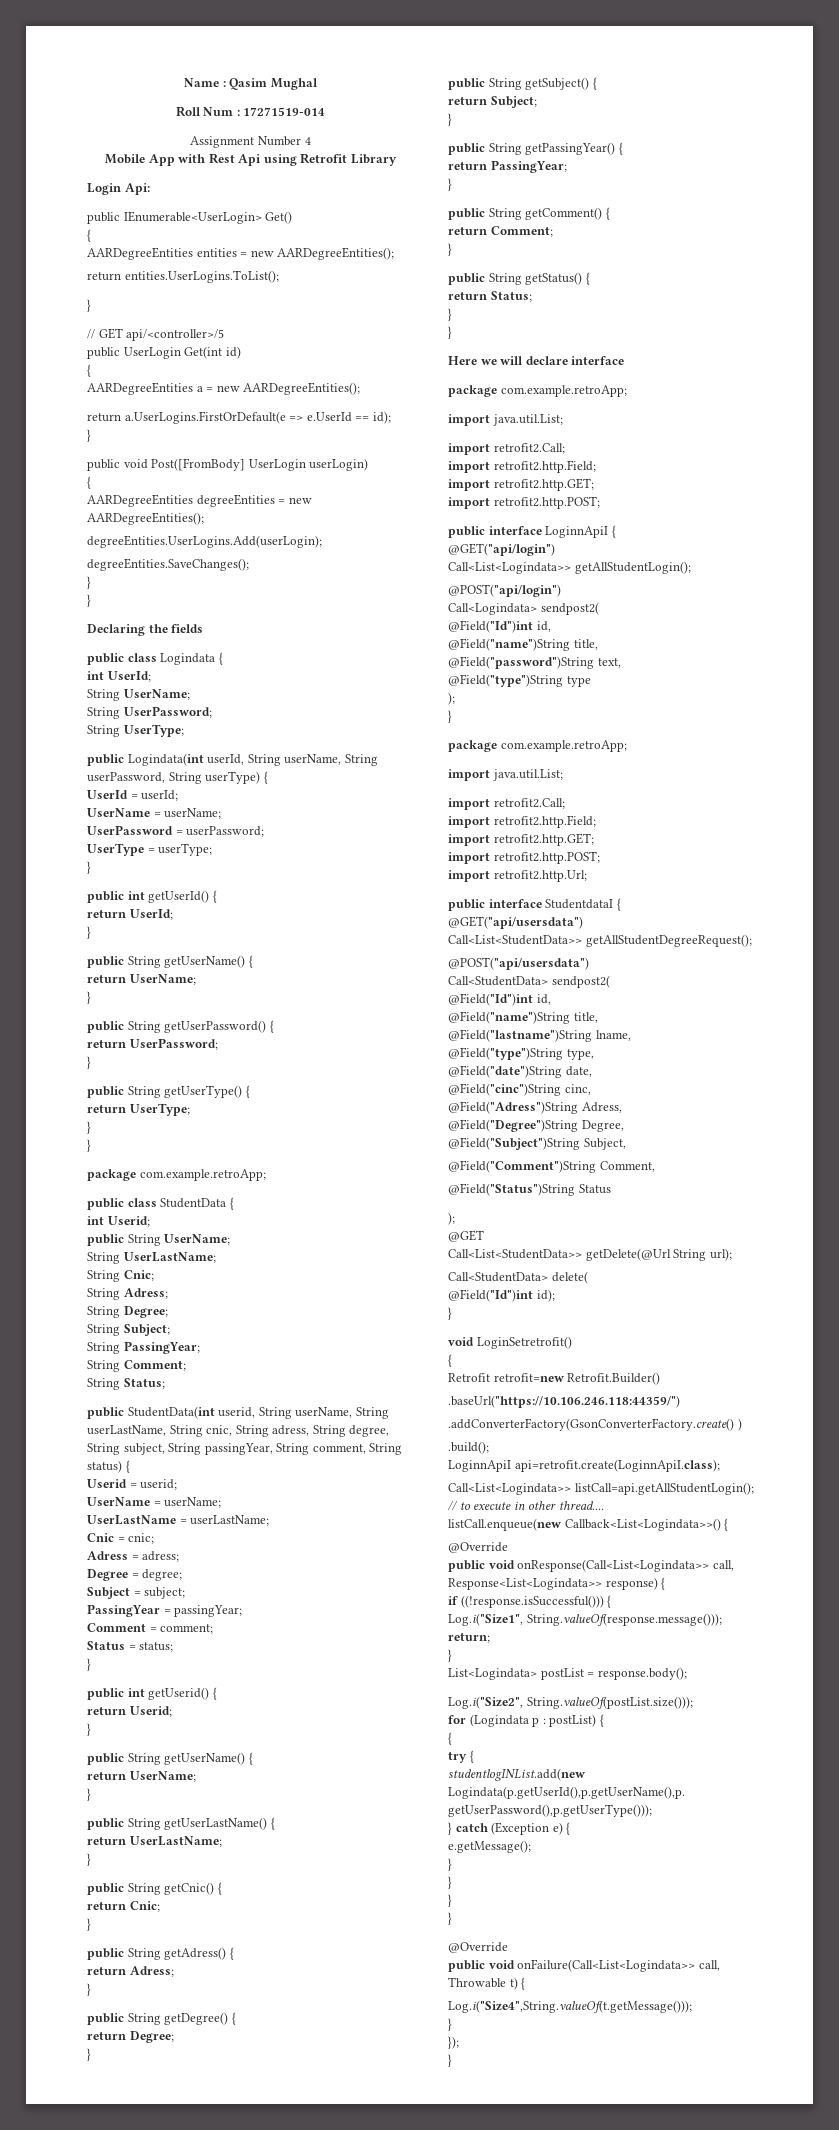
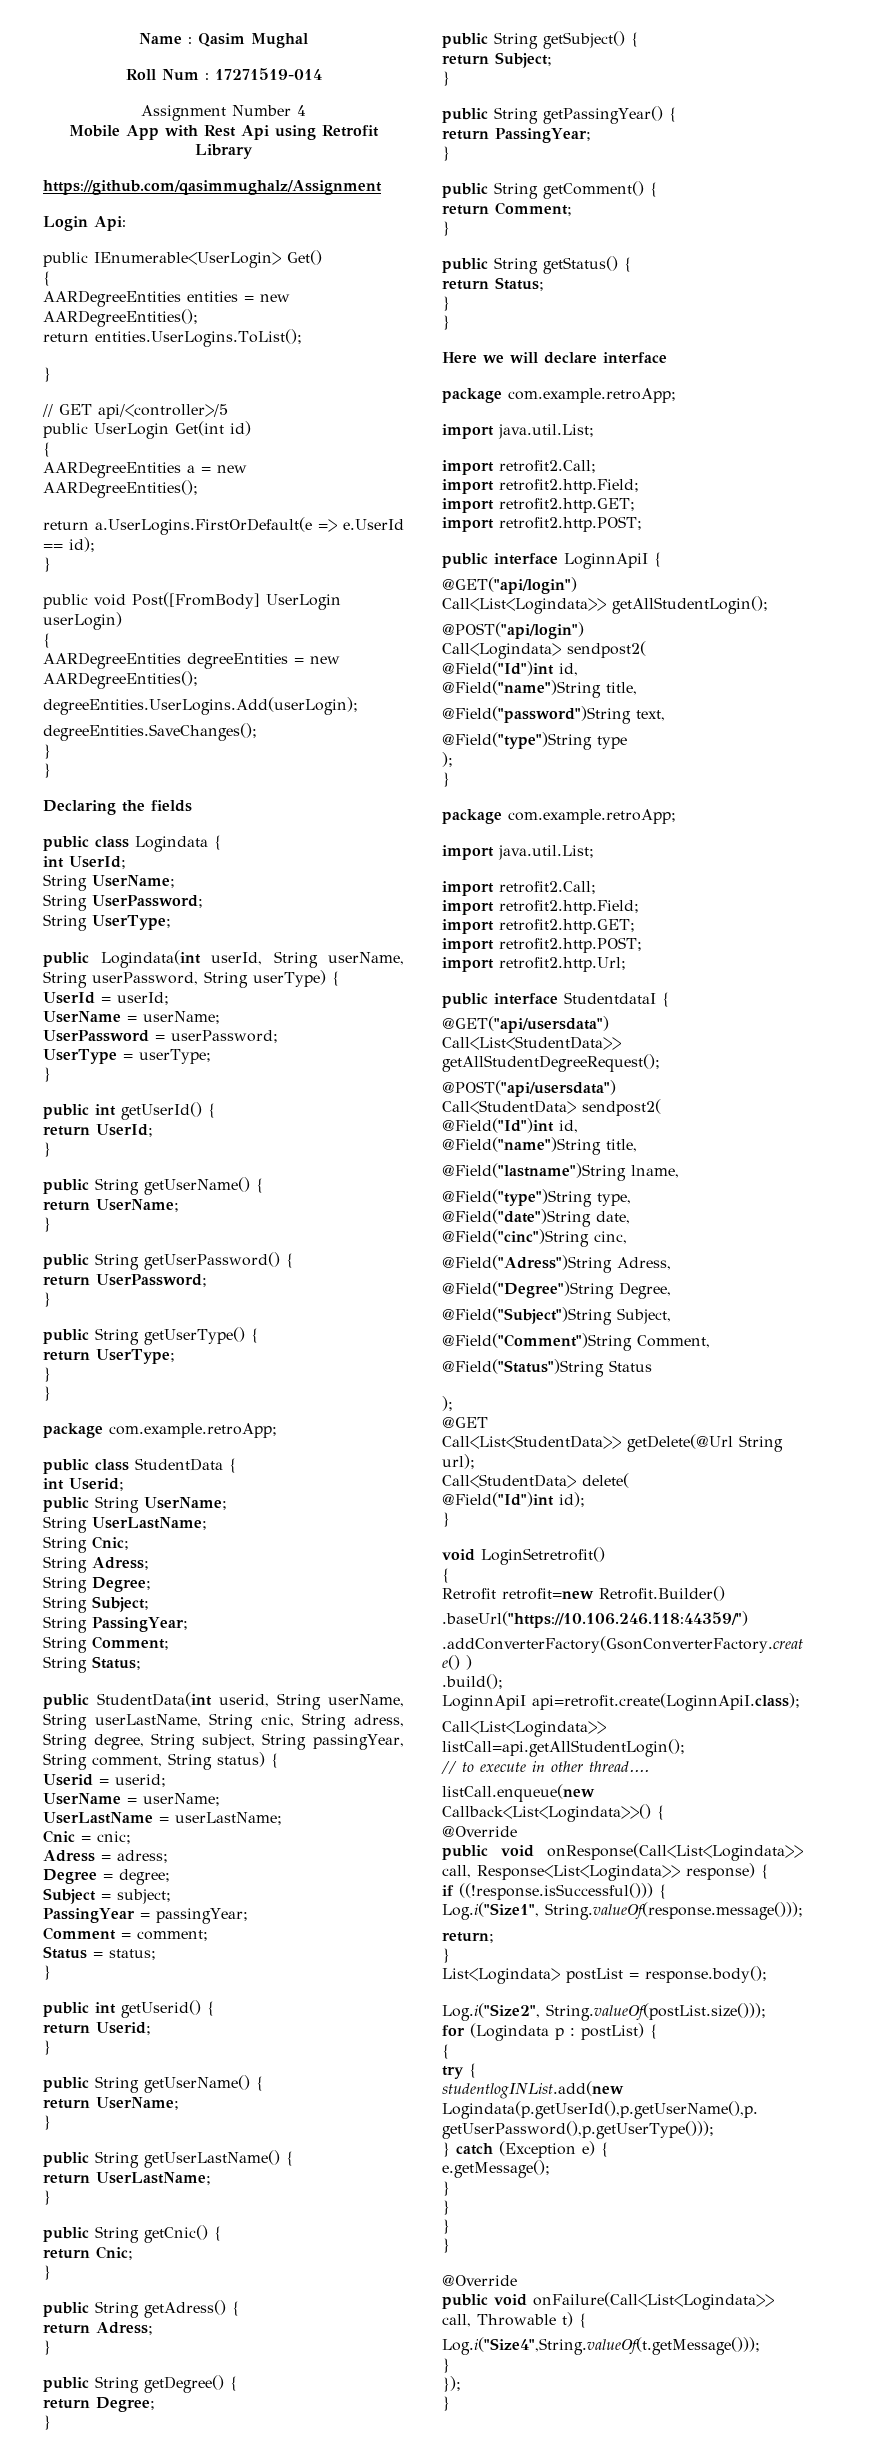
(397, 160) none -> [43,180,382,195] // https://github.com/qasimmughalz/Assignment

